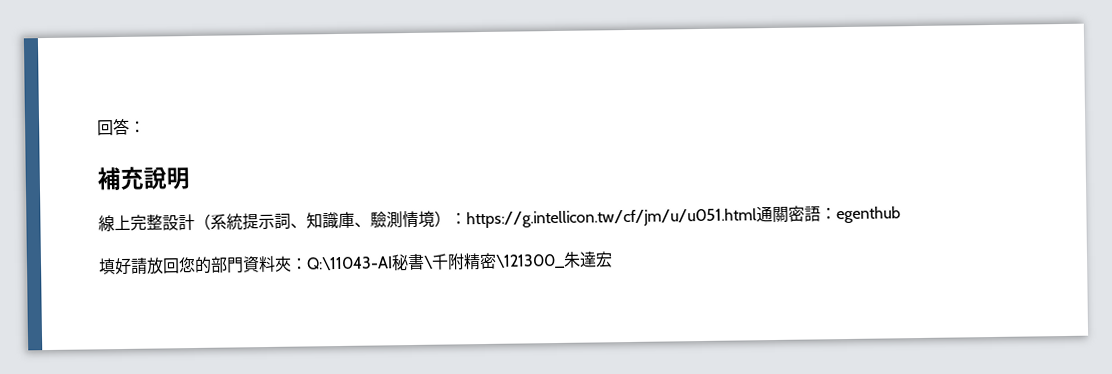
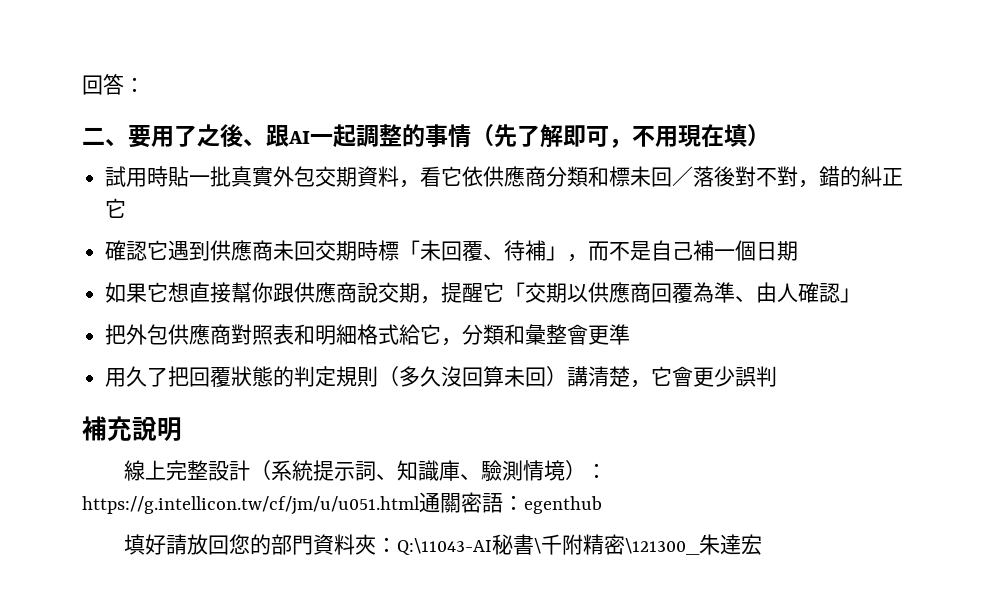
(146, 126) none -> [82,124,770,148] [105,166,904,188] [105,198,127,218] [105,240,799,262] [105,282,862,304] [105,324,631,346] [105,366,778,388] // 二、要用了之後、跟AI一起調整的事情（先了解即可，不用現在填） // 試用時貼一批真實外包交期資料，看它依供應商分類和標未回／落後對不對，錯的糾正它 // 確認它遇到供應商未回交期時標「未回覆、待補」，而不是自己補一個日期 // 如果它想直接幫你跟供應商說交期，提醒它「交期以供應商回覆為準、由人確認」 // 把外包供應商對照表和明細格式給它，分類和彙整會更準 // 用久了把回覆狀態的判定規則（多久沒回算未回）講清楚，它會更少誤判

